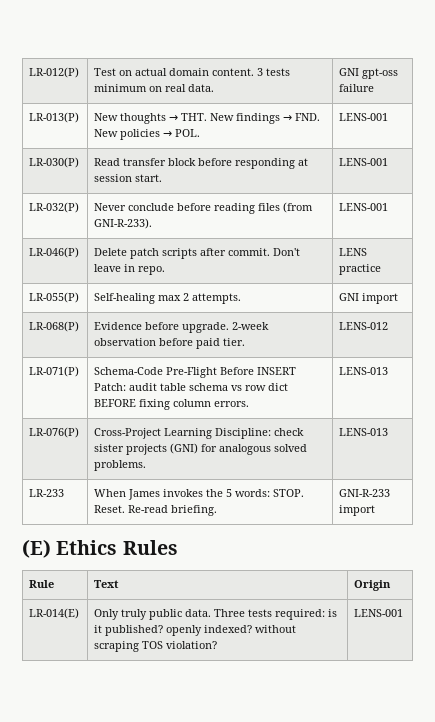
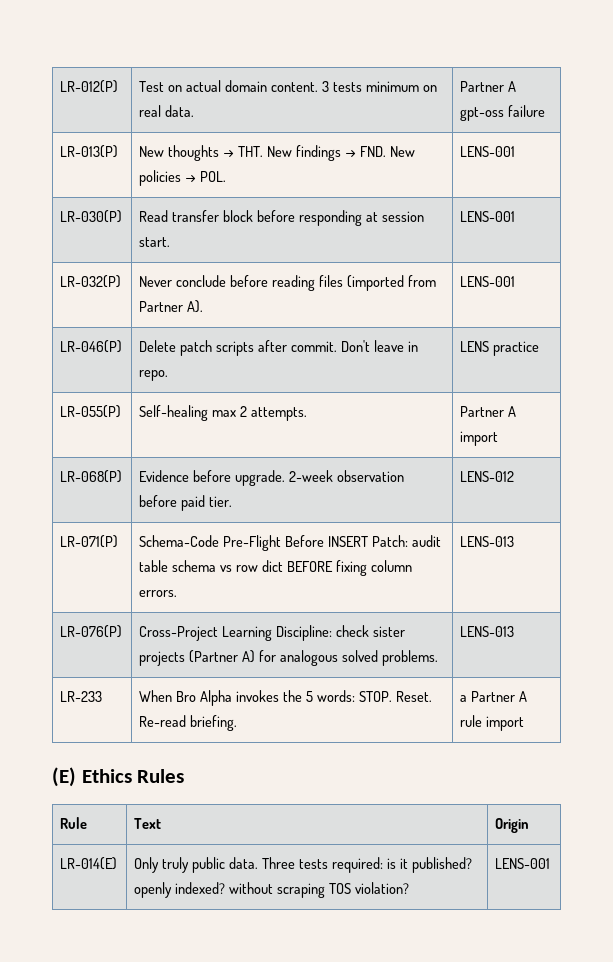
[339,68,360,76] GNI -> [460,81,517,92] Partner A
[283,202,314,213] [94,218,153,229] (from GNI-R-233). -> [347,275,436,291] [139,300,204,313] (imported from Partner A).
[339,293,360,301] GNI -> [460,406,517,417] Partner A
[170,443,199,454] (GNI) -> [189,650,256,663] (Partner A)
[128,489,161,500] James -> [176,690,233,706] Bro Alpha
[339,489,391,497] GNI-R-233 -> [460,691,528,702] [460,715,483,727] a Partner A rule

